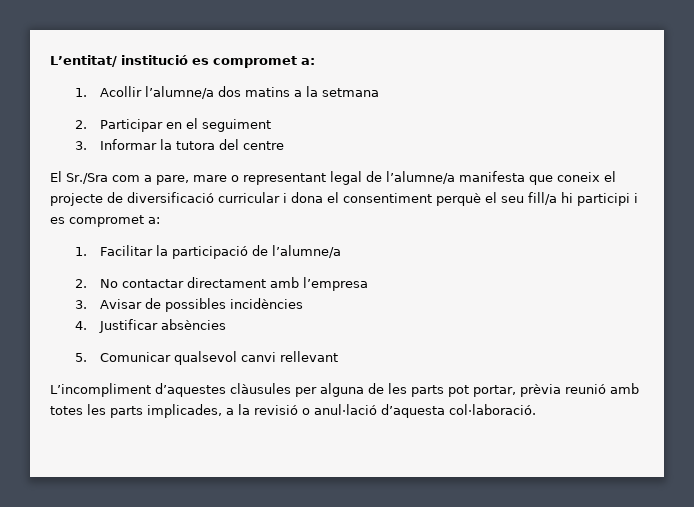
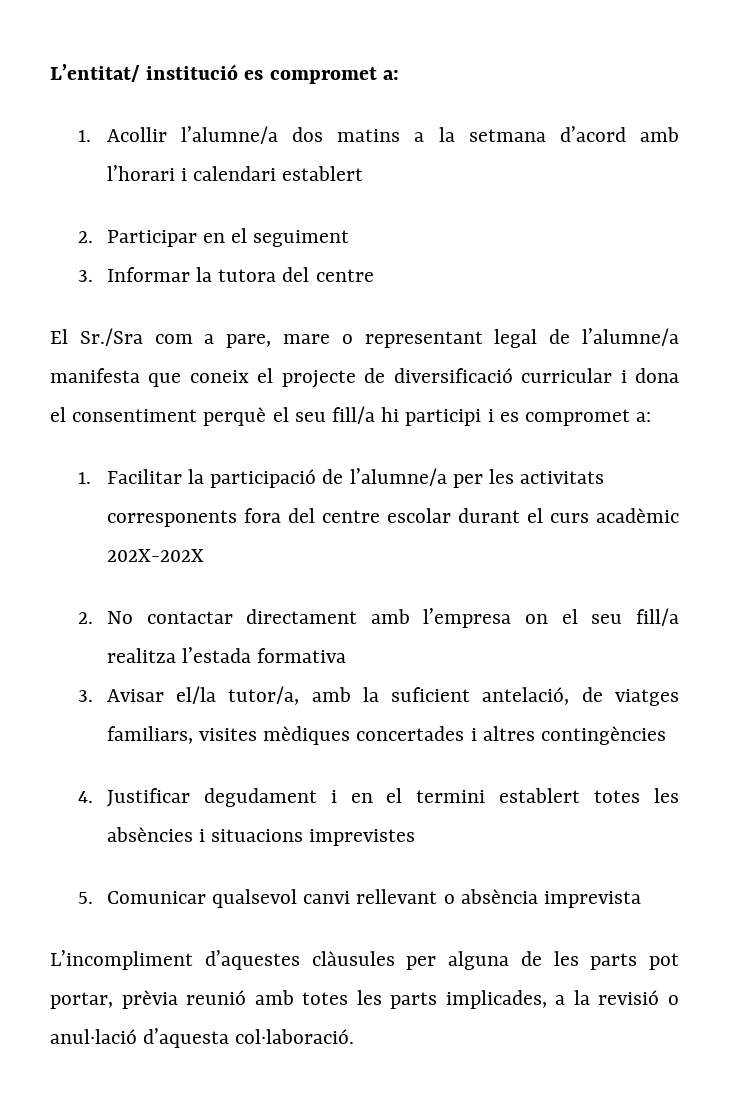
(379, 92) none -> [559,126,679,142] [106,165,364,181] d’acord amb l’horari i calendari establert
(341, 251) none -> [452,469,605,488] [106,508,679,527] [106,549,204,562] per les activitats corresponents fora del centre escolar durant el curs acadèmic 202X-202X
[74,298,303,312] [74,319,226,333] // 3. Avisar de possibles incidències // 4. Justificar absències -> [525,608,679,626] [106,647,347,663] [78,686,679,706] [106,726,667,745] [78,788,680,807] [106,827,416,846] on el seu fill/a realitza l’estada formativa // 3. Avisar el/la tutor/a, amb la suficient antelació, de viatges familiars, visites mèdiques concertades i altres contingències // 4. Justificar degudament i en el termini establert totes les absències i situacions imprevistes
(338, 356) none -> [443,889,642,908] o absència imprevista

